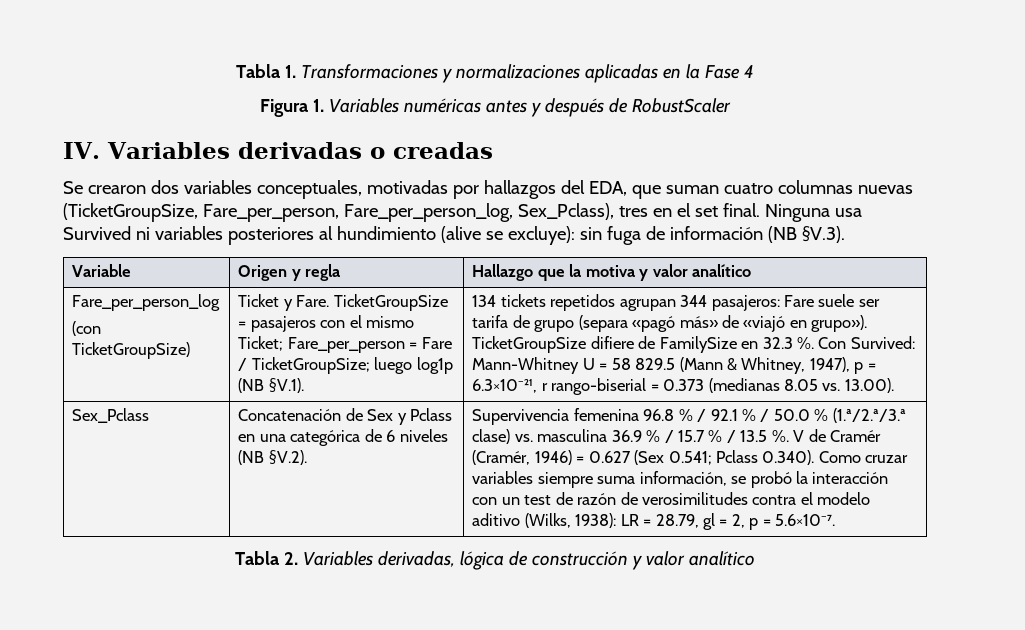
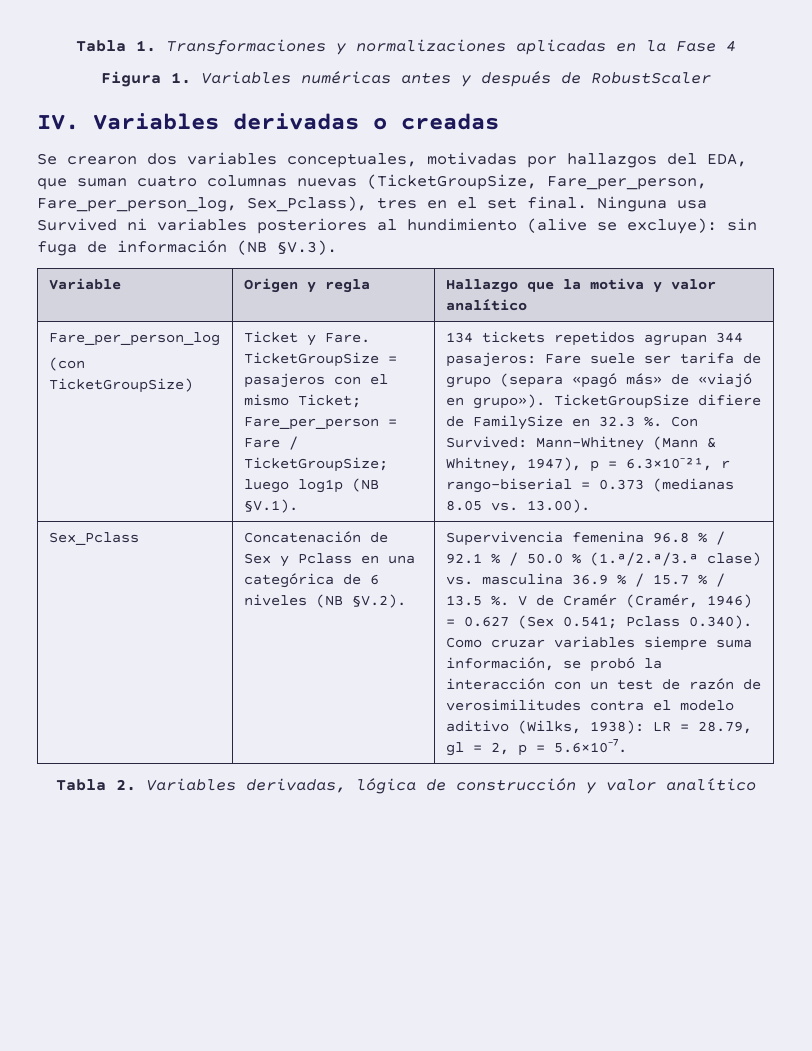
[582,358,676,370] U = 58 829.5 -> (644, 443) none

